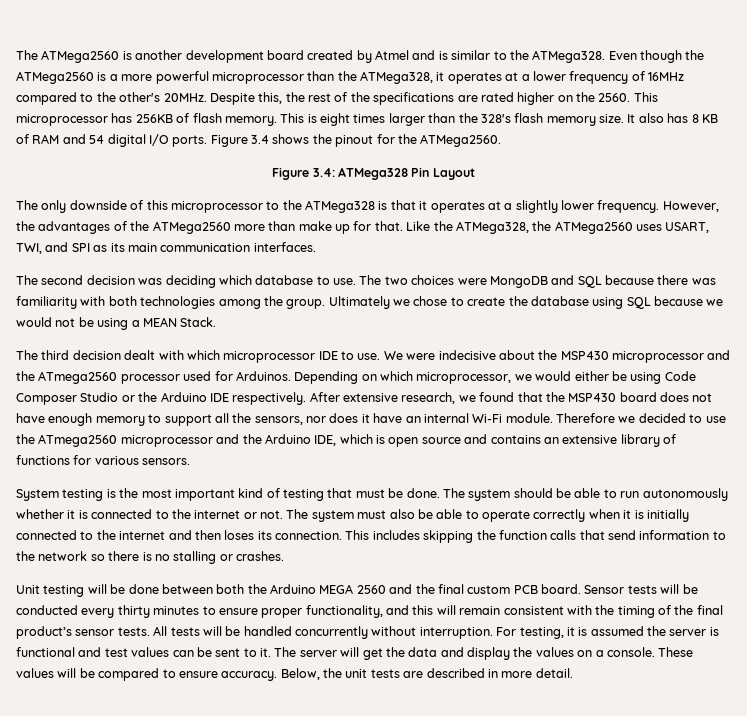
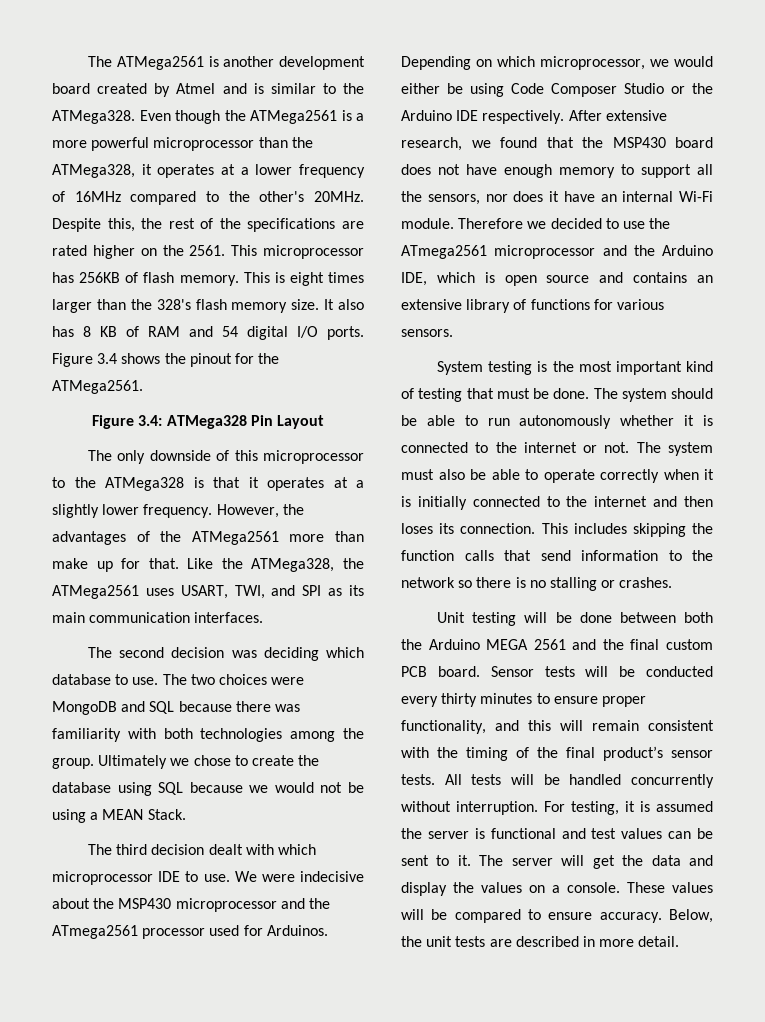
[16,50,120,63] The ATMega2560 -> [88,56,204,70] The ATMega2561
[16,71,94,84] ATMega2560 -> [250,110,337,124] ATMega2561
[598,93,631,102] 2560. -> [189,245,226,256] 2561.
[420,134,502,147] ATMega2560. -> [52,380,143,394] ATMega2561.
[152,221,231,234] ATMega2560 -> [191,531,279,545] ATMega2561
[554,221,633,234] ATMega2560 -> [52,585,139,599] ATMega2561
[38,371,118,384] ATmega2560 -> [52,925,138,939] ATmega2561
[38,434,118,447] ATmega2560 -> [401,245,487,259] ATmega2561
[356,585,386,594] 2560 -> [533,639,566,650] 2561

